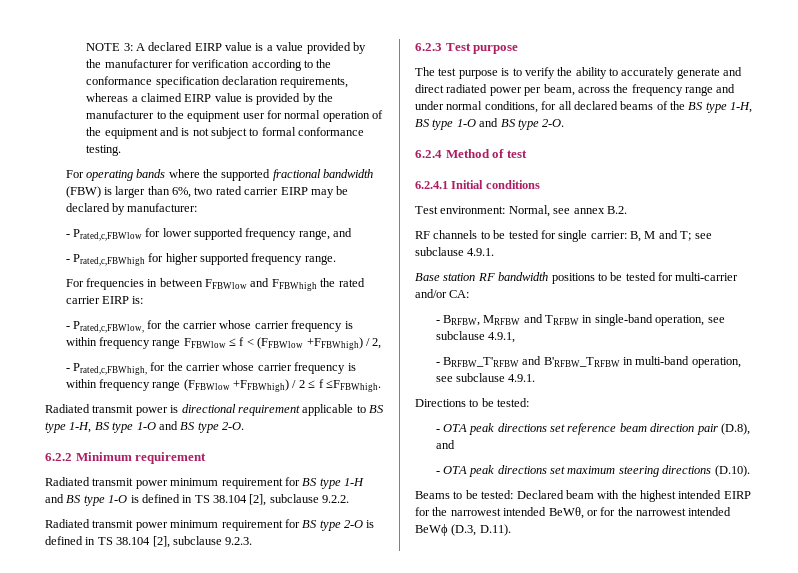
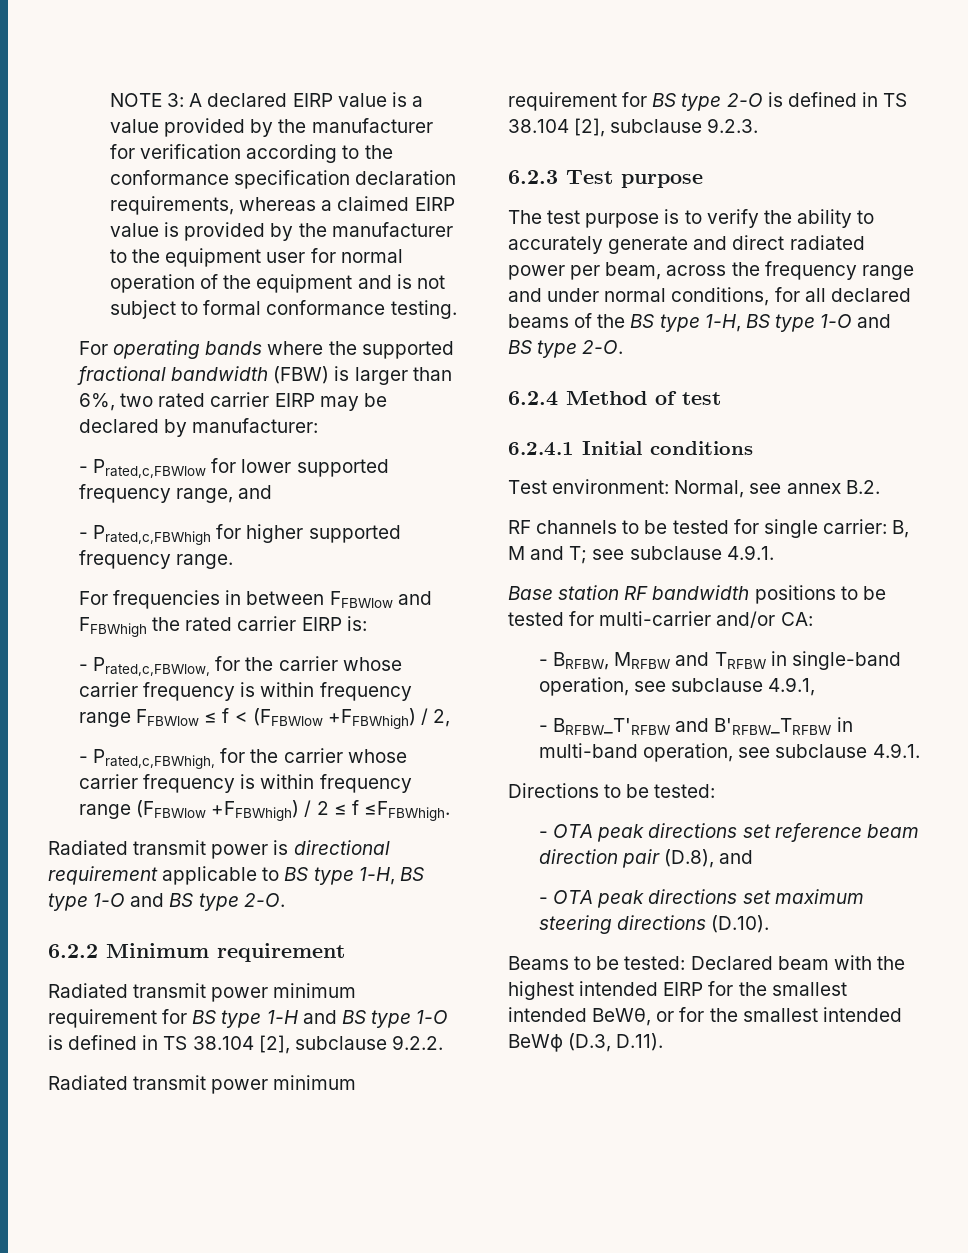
[450,508,501,516] narrowest -> [771,982,847,996] smallest
[636,508,686,516] narrowest -> [742,1008,818,1022] smallest

